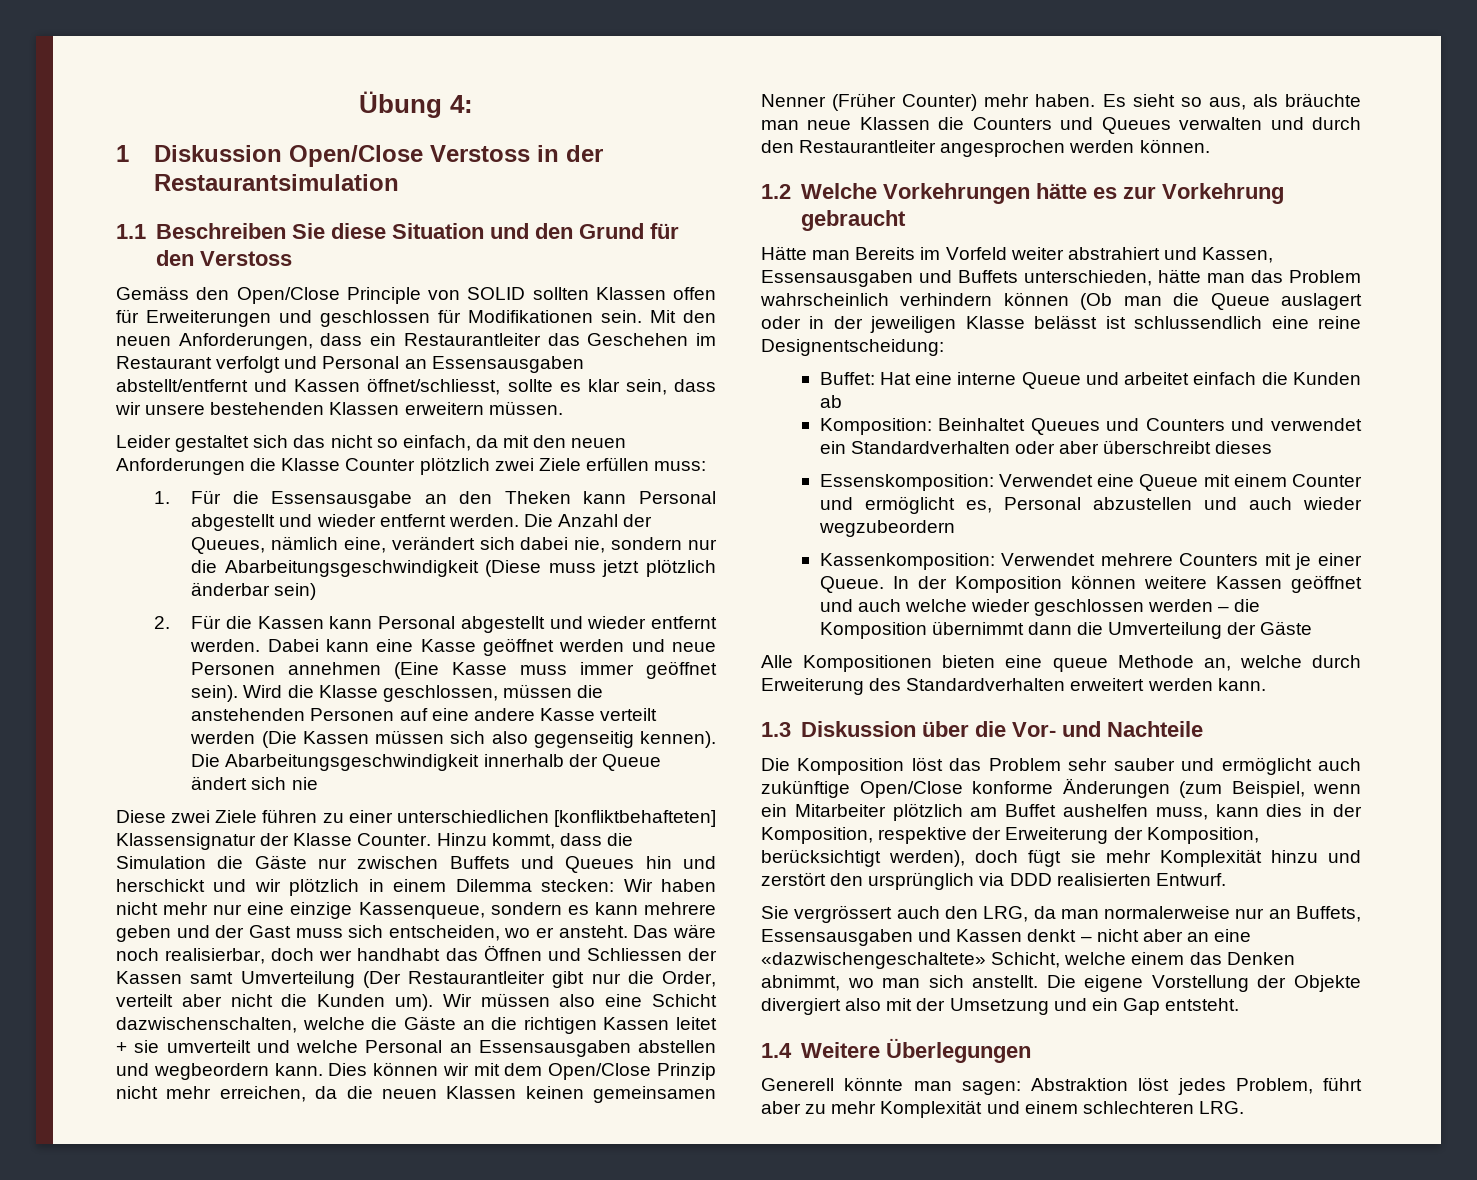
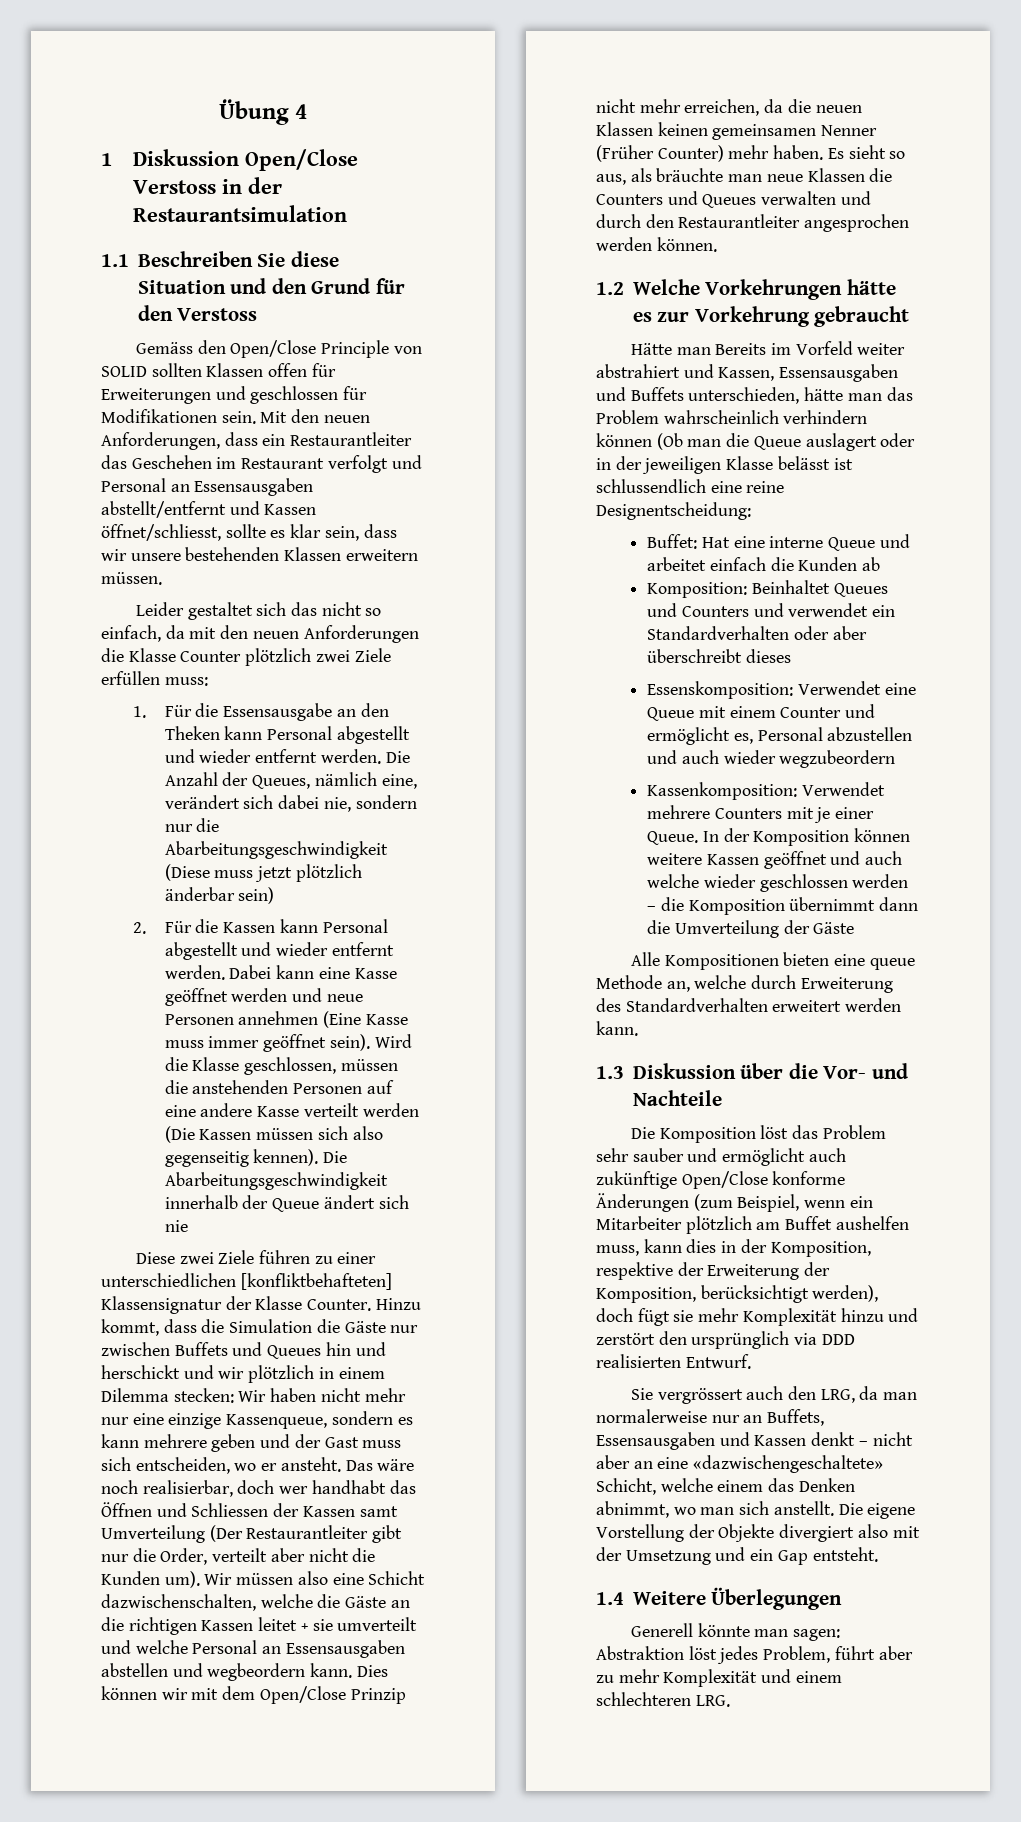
[449,95,473,113] 4: -> [295,104,308,119] 4

